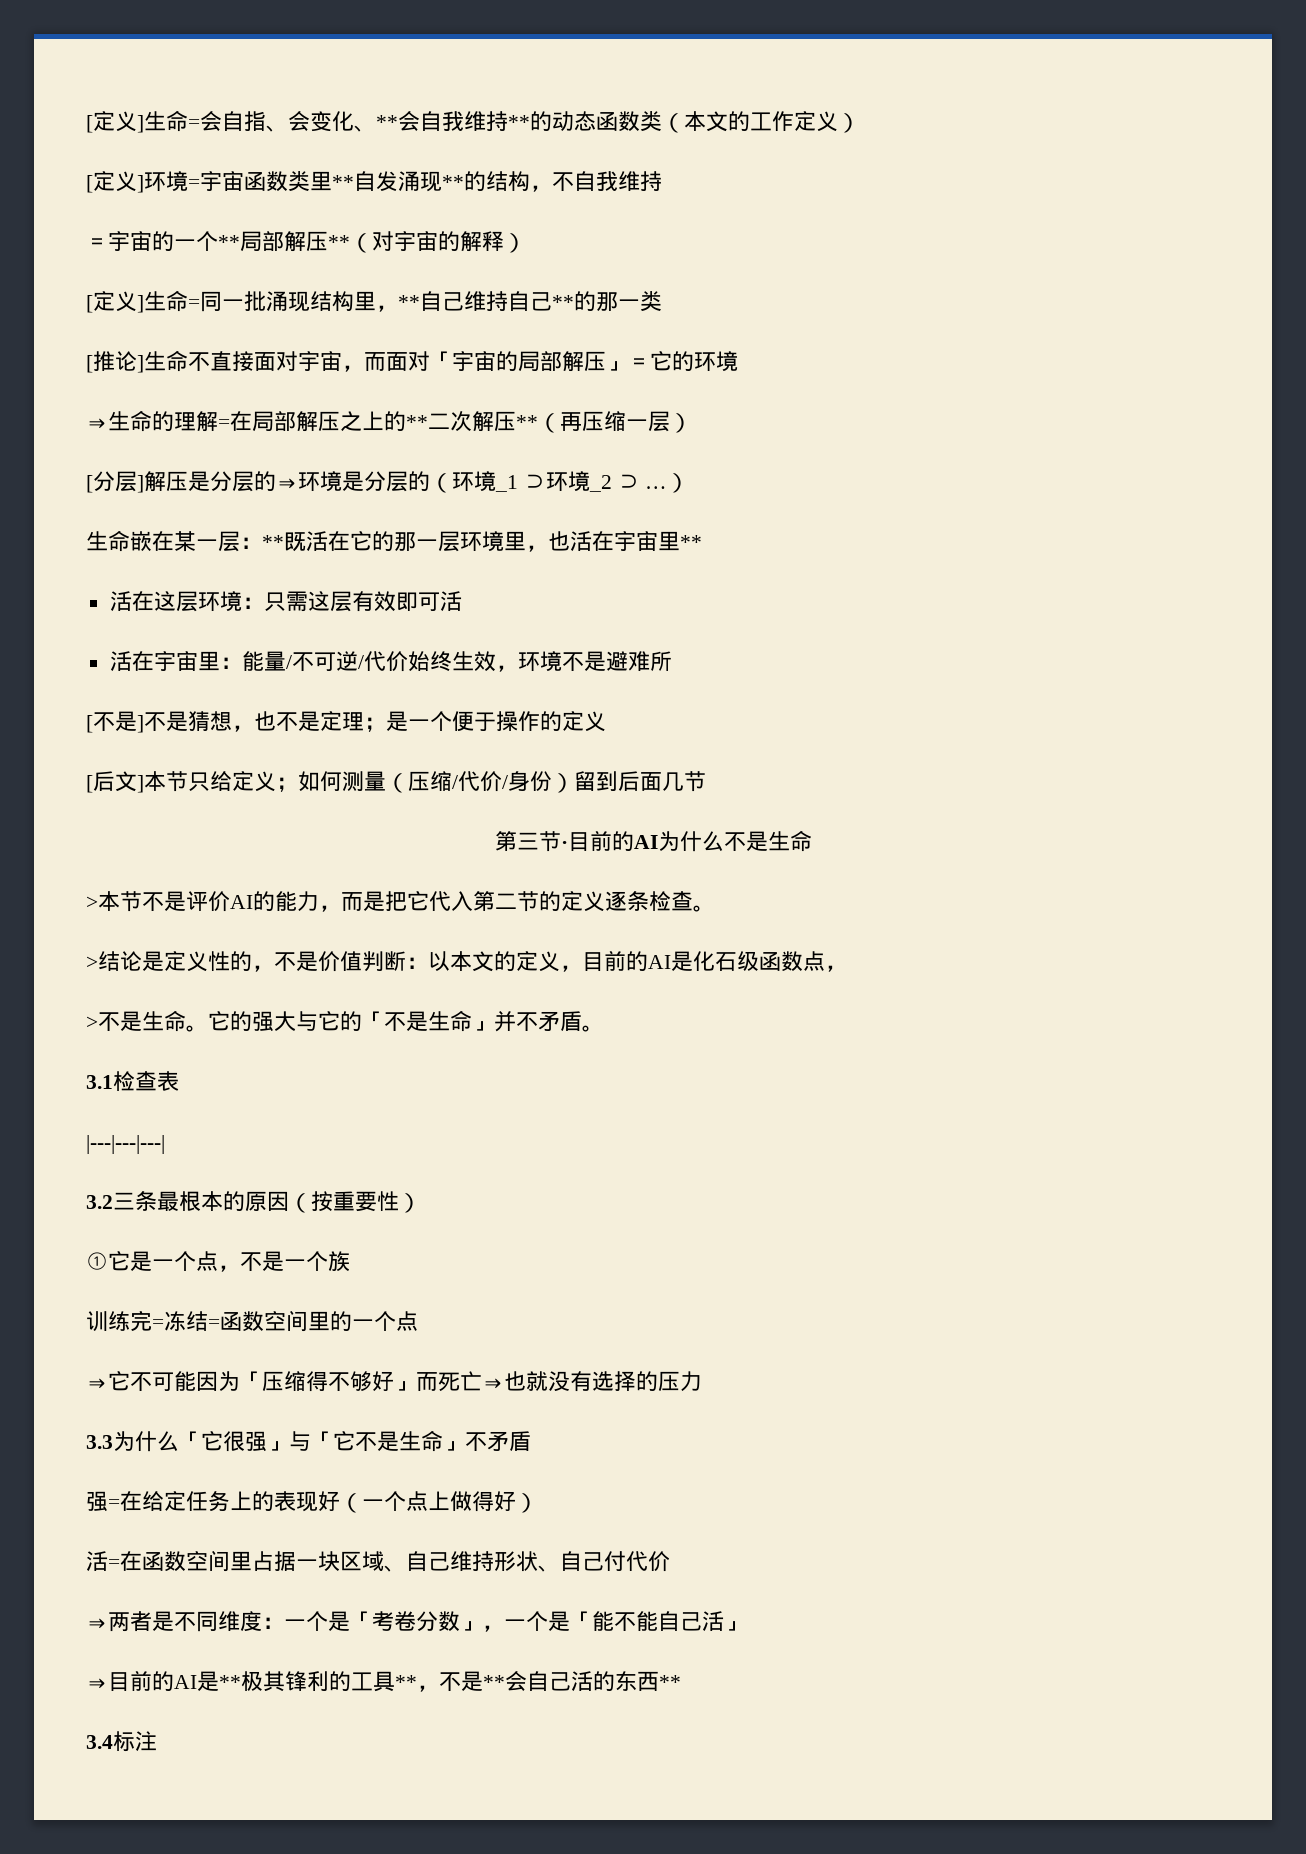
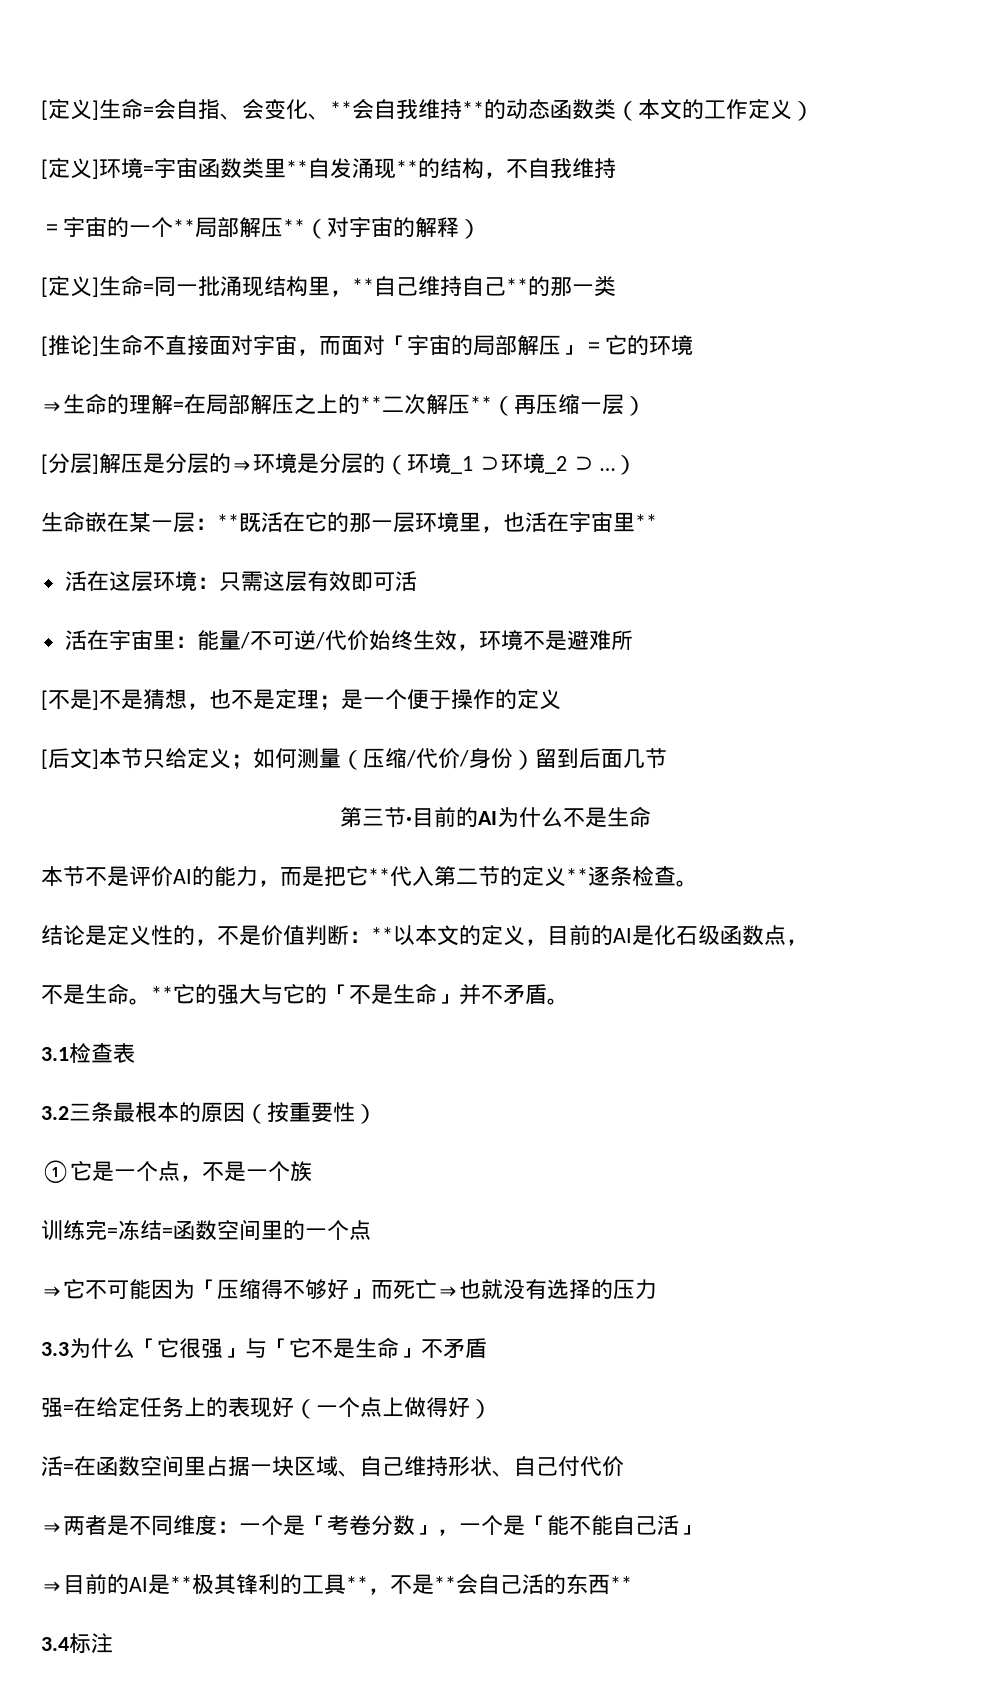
[86,896,98,909] > -> (651, 817) none
(429, 901) none -> [368,868,390,884] **
(605, 901) none -> [566,868,588,884] **
[86,956,98,969] > -> (698, 883) none
(428, 963) none -> [371,927,393,943] **
[86,1016,98,1029] > -> (808, 942) none
(208, 1028) none -> [151,986,173,1002] **
[86,1135,165,1154] // |---|---|---| -> (135, 1053) none

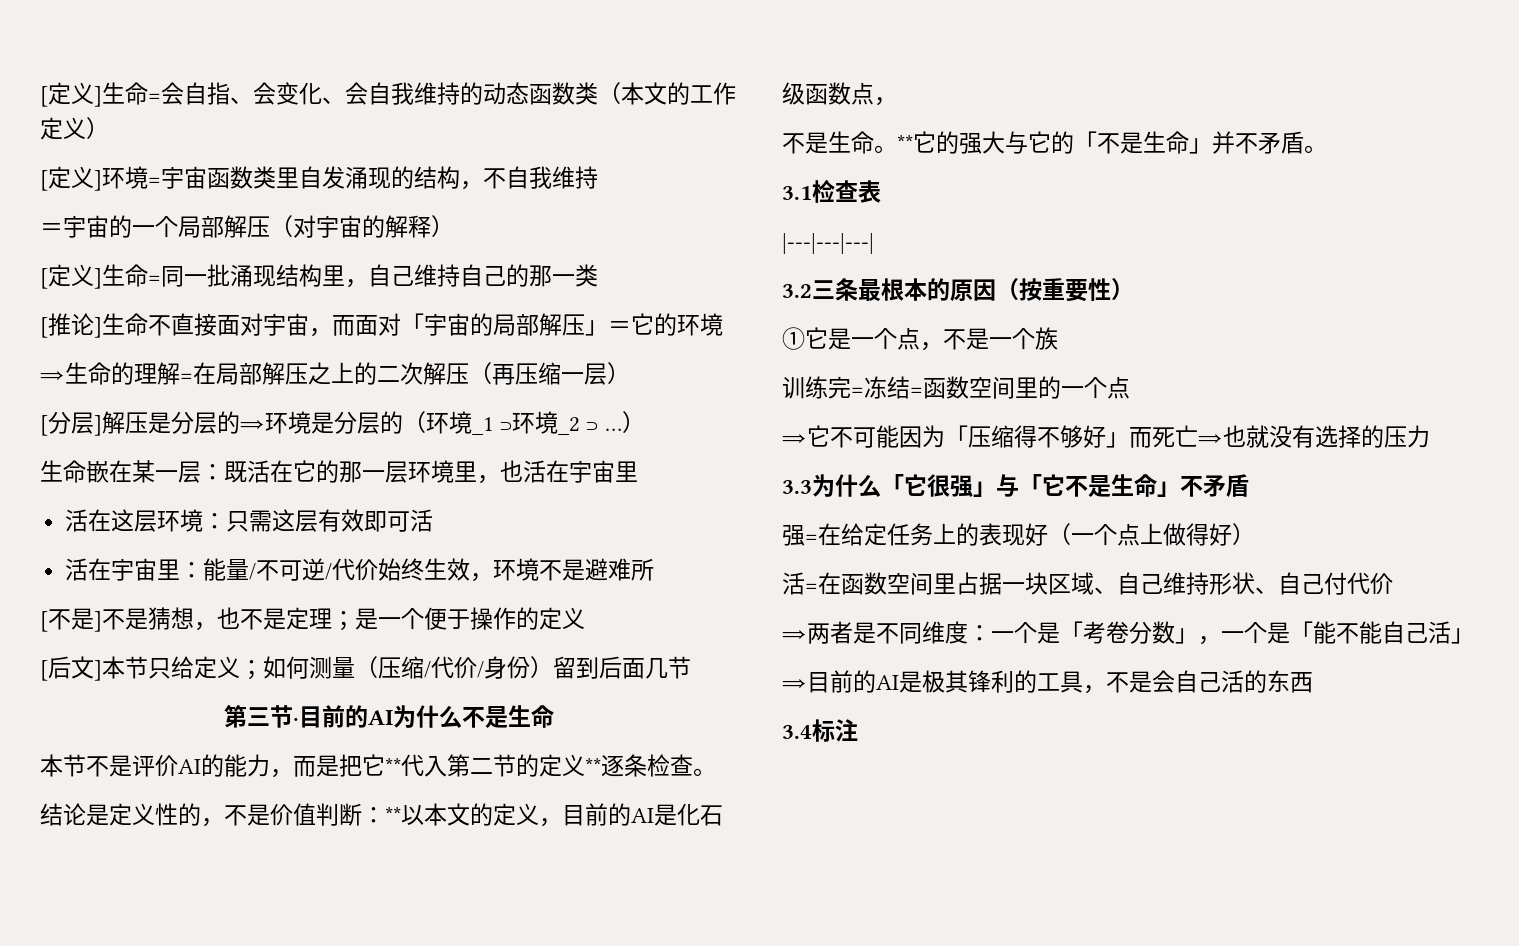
[330,101,352,117] ** -> (345, 100) none
[462,101,484,117] ** -> (460, 93) none
[286,160,308,176] ** -> (299, 177) none
[396,160,418,176] ** -> (391, 178) none
[173,217,305,238] **局部解压** -> [178,215,270,238] 局部解压
[352,278,374,294] ** -> (368, 283) none
[506,278,528,294] ** -> (506, 276) none
[360,396,382,412] ** -> (377, 373) none
[470,396,492,412] ** -> (469, 374) none
[217,514,239,530] ** -> (224, 472) none
[635,514,657,530] ** -> (638, 471) none
(135, 1053) none -> [782,233,874,254] // |---|---|---|
[170,1576,192,1592] ** -> (922, 682) none
[346,1574,456,1595] **，不是** -> [1083,671,1152,694] ，不是
[610,1576,632,1592] ** -> (1313, 682) none

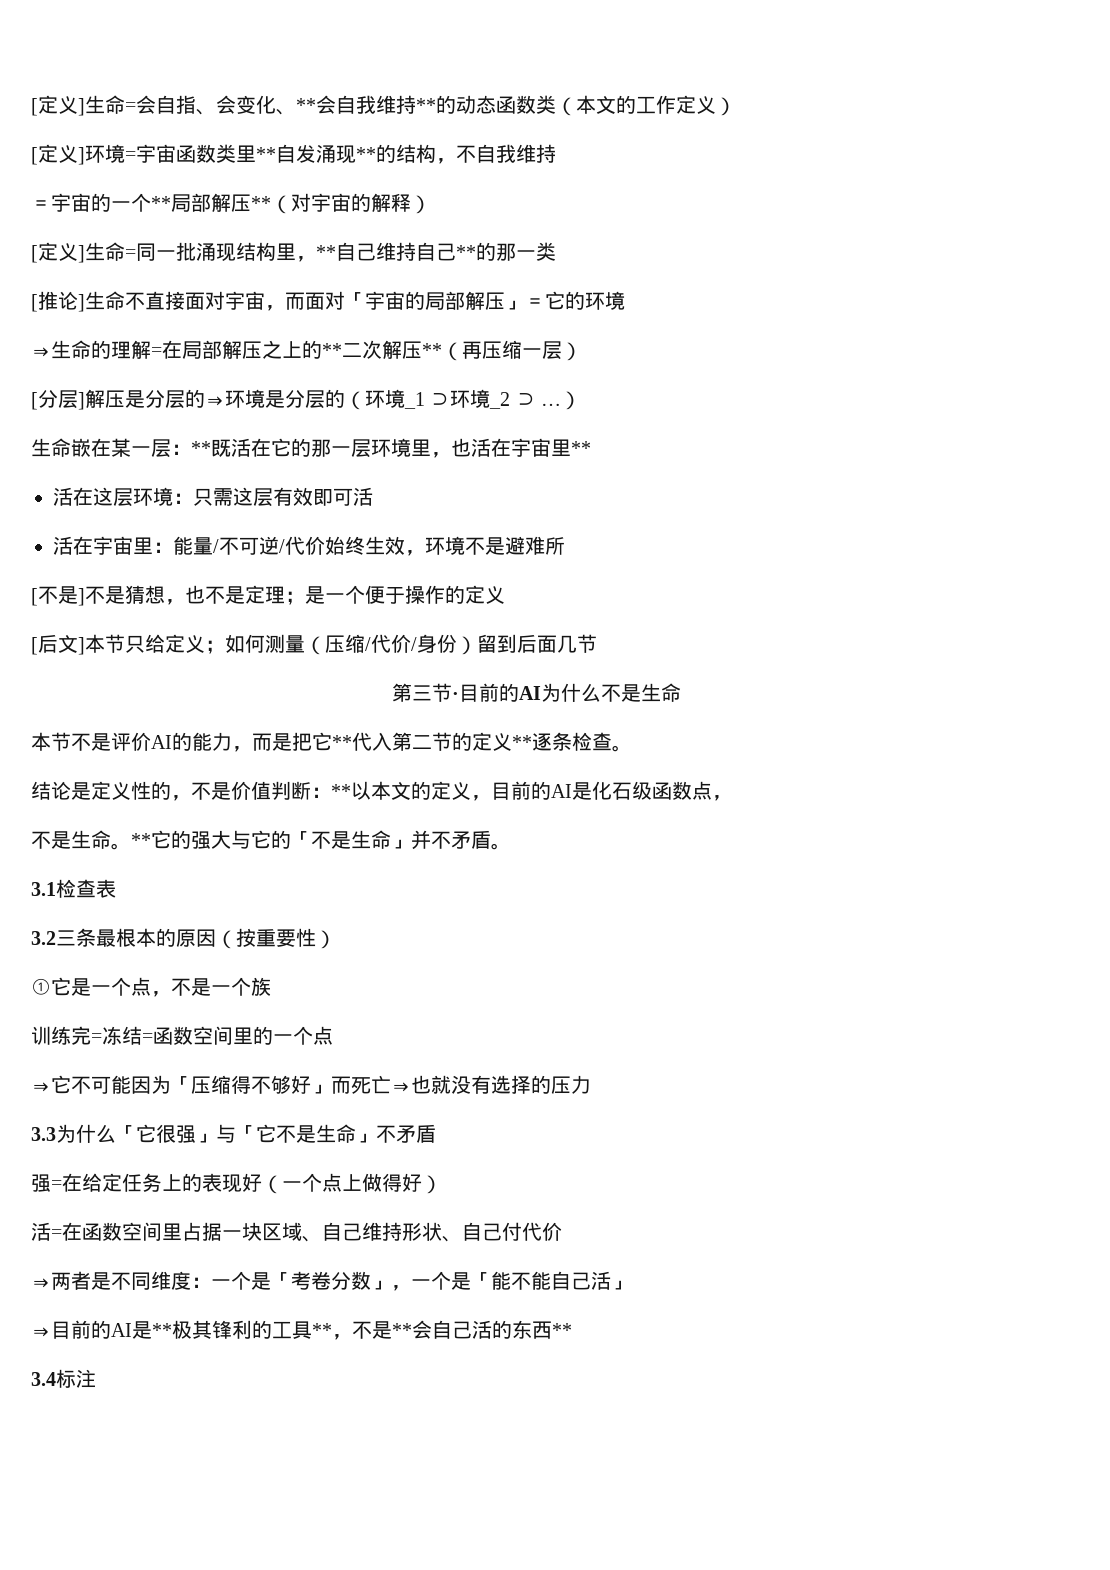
(345, 100) none -> [296,98,316,112] **
(460, 93) none -> [416,98,436,112] **
(299, 177) none -> [256,147,276,161] **
(391, 178) none -> [356,147,376,161] **
[178,215,270,238] 局部解压 -> [151,193,271,212] **局部解压**
(368, 283) none -> [316,245,336,259] **
(506, 276) none -> [456,245,476,259] **
(377, 373) none -> [322,343,342,357] **
(469, 374) none -> [422,343,442,357] **
(224, 472) none -> [191,441,211,455] **
(638, 471) none -> [571,441,591,455] **
[782,233,874,254] // |---|---|---| -> (116, 888) none
(922, 682) none -> [152,1323,172,1337] **
[1083,671,1152,694] ，不是 -> [312,1321,412,1340] **，不是**
(1313, 682) none -> [552,1323,572,1337] **

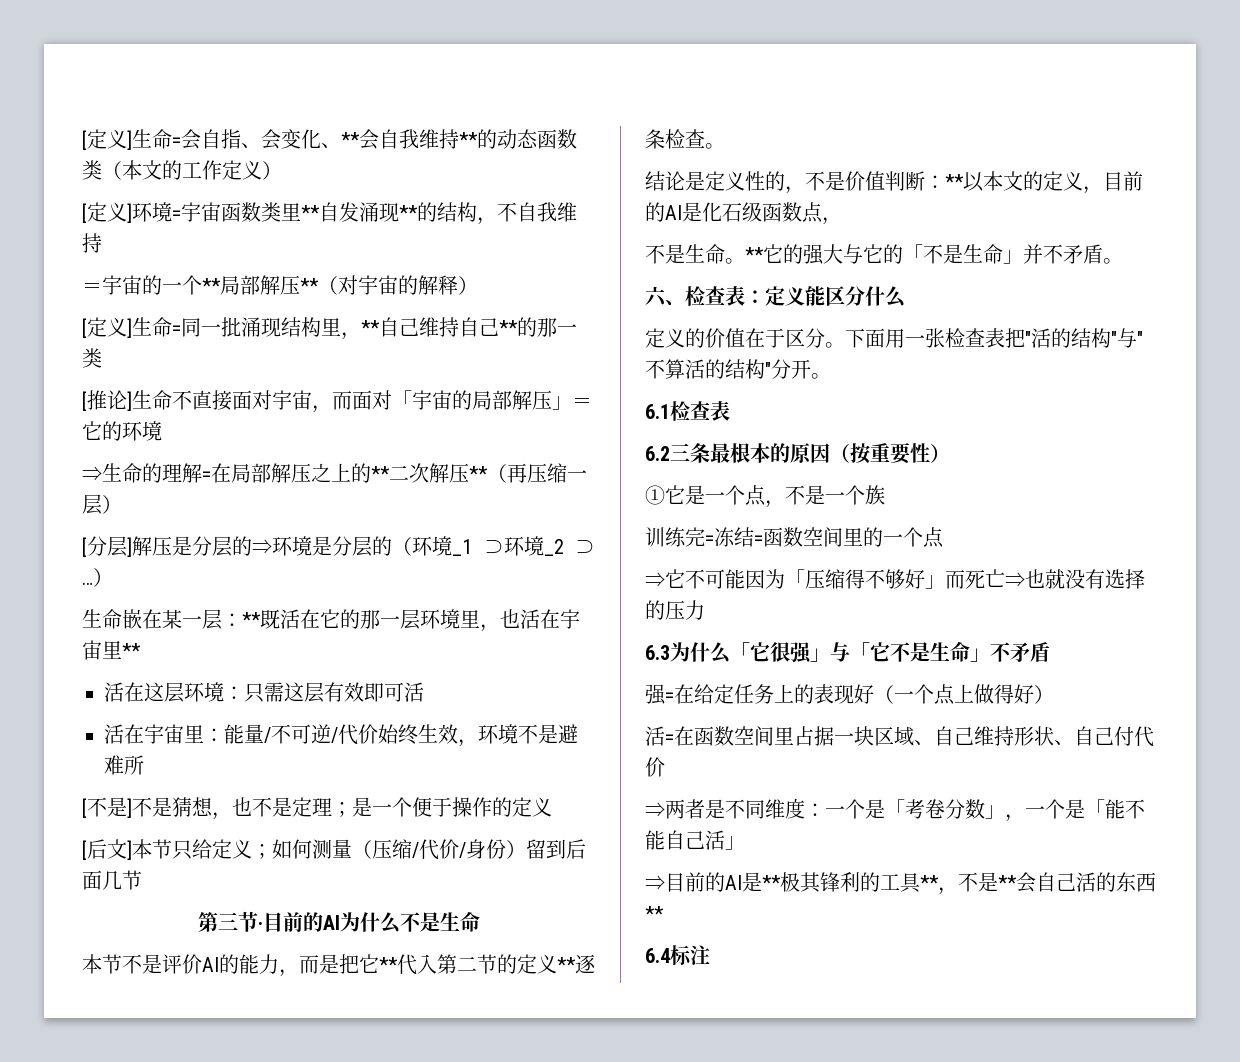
[31,882,56,896] 3.1 -> [645,286,906,308] [645,328,1143,348] [645,359,831,379] [645,404,670,419] 六、检查表：定义能区分什么 // 定义的价值在于区分。下面用一张检查表把"活的结构"与"不算活的结构"分开。 // 6.1
[31,931,56,945] 3.2 -> [645,446,670,461] 6.2
[31,1127,56,1141] 3.3 -> [645,645,670,660] 6.3
[31,1372,56,1386] 3.4 -> [645,948,670,963] 6.4

